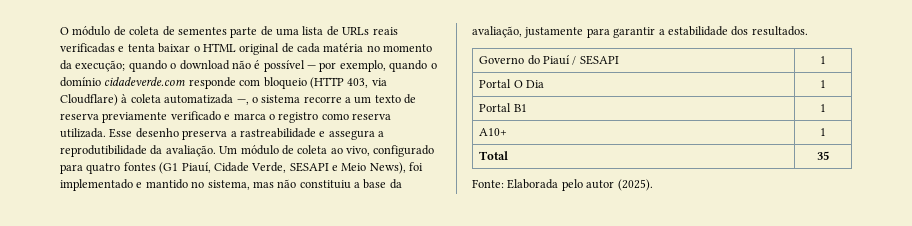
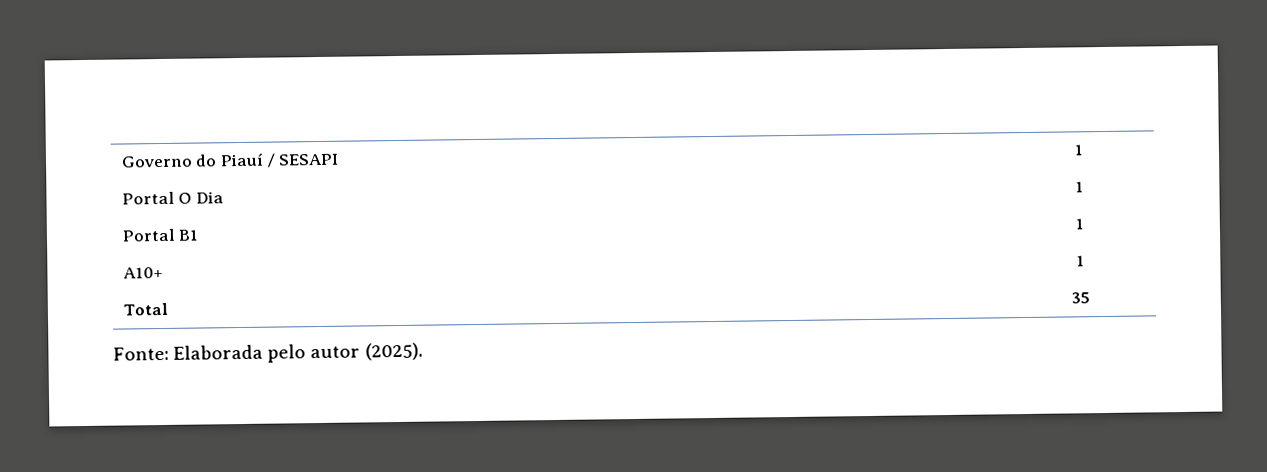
[60,26,398,38] [60,43,433,55] [60,60,437,72] [60,77,387,89] [60,94,417,106] [60,111,391,123] [60,128,384,140] [60,145,435,157] [60,162,424,174] [60,179,402,191] [472,26,808,38] O módulo de coleta de sementes parte de uma lista de URLs reais verificadas e tenta baixar o HTML original de cada matéria no momento da execução; quando o download não é possível — por exemplo, quando o domínio cidadeverde.com responde com bloqueio (HTTP 403, via Cloudflare) à coleta automatizada —, o sistema recorre a um texto de reserva previamente verificado e marca o registro como reserva utilizada. Esse desenho preserva a rastreabilidade e assegura a reprodutibilidade da avaliação. Um módulo de coleta ao vivo, configurado para quatro fontes (G1 Piauí, Cidade Verde, SESAPI e Meio News), foi implementado e mantido no sistema, mas não constituiu a base da avaliação, justamente para garantir a estabilidade dos resultados. // -> (120, 161) none

